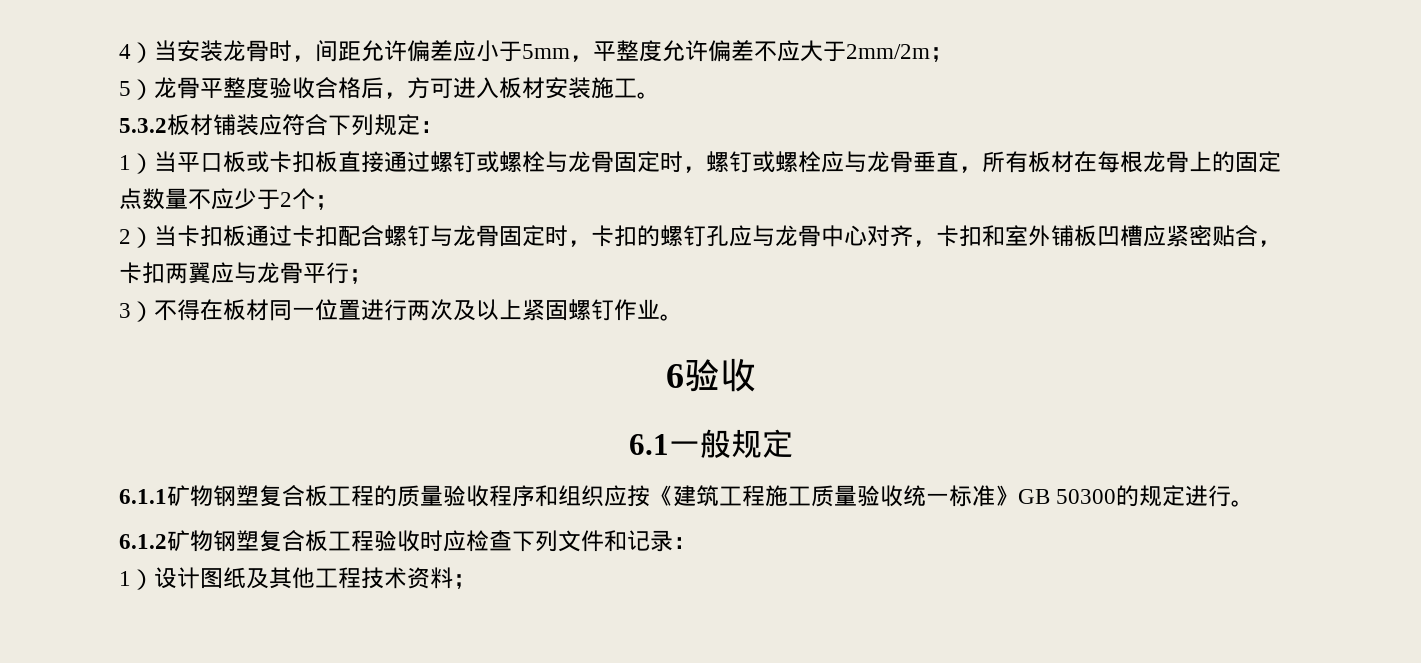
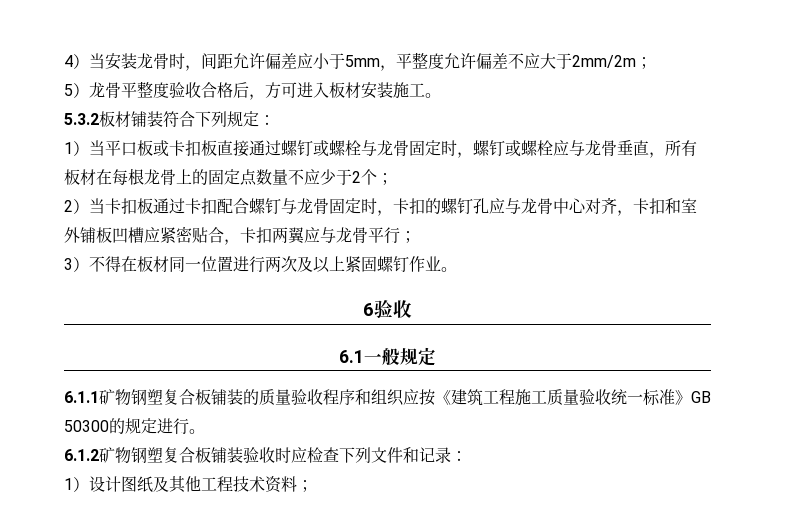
[259,114,282,136] 应 -> (163, 119) none
[328,485,374,507] 工程 -> [211,389,243,405] 铺装
[328,530,374,552] 工程 -> [211,447,243,463] 铺装

